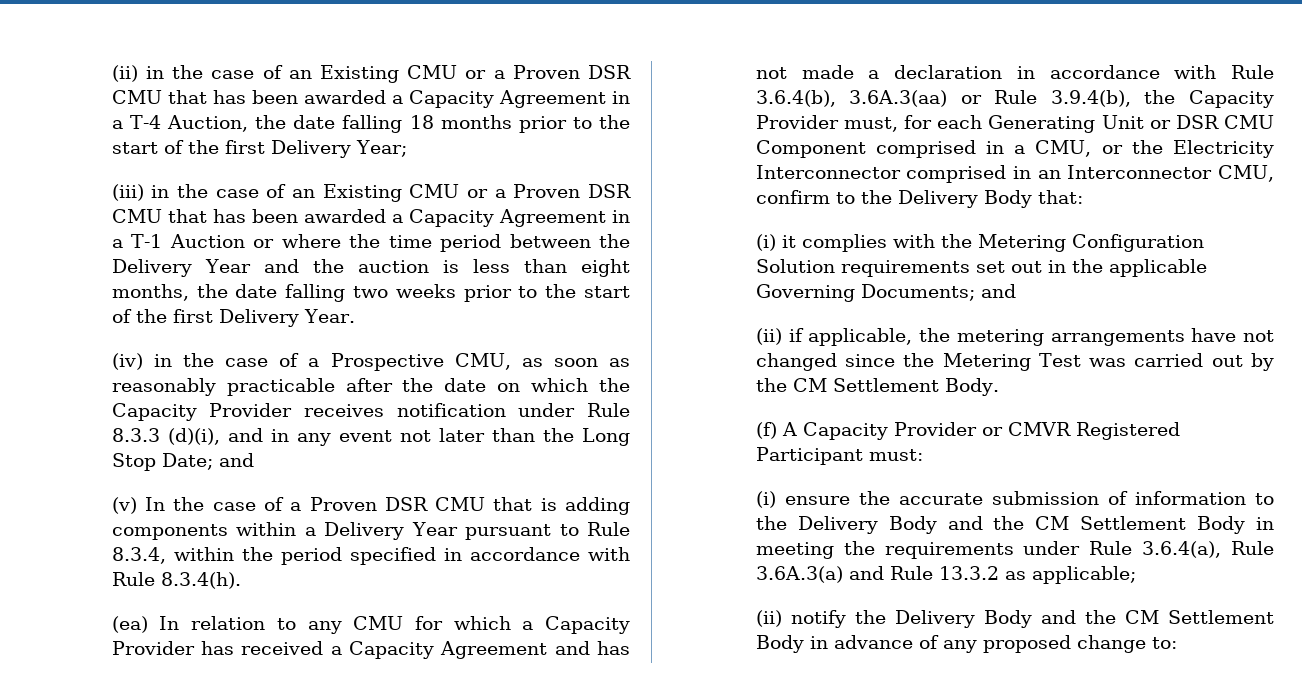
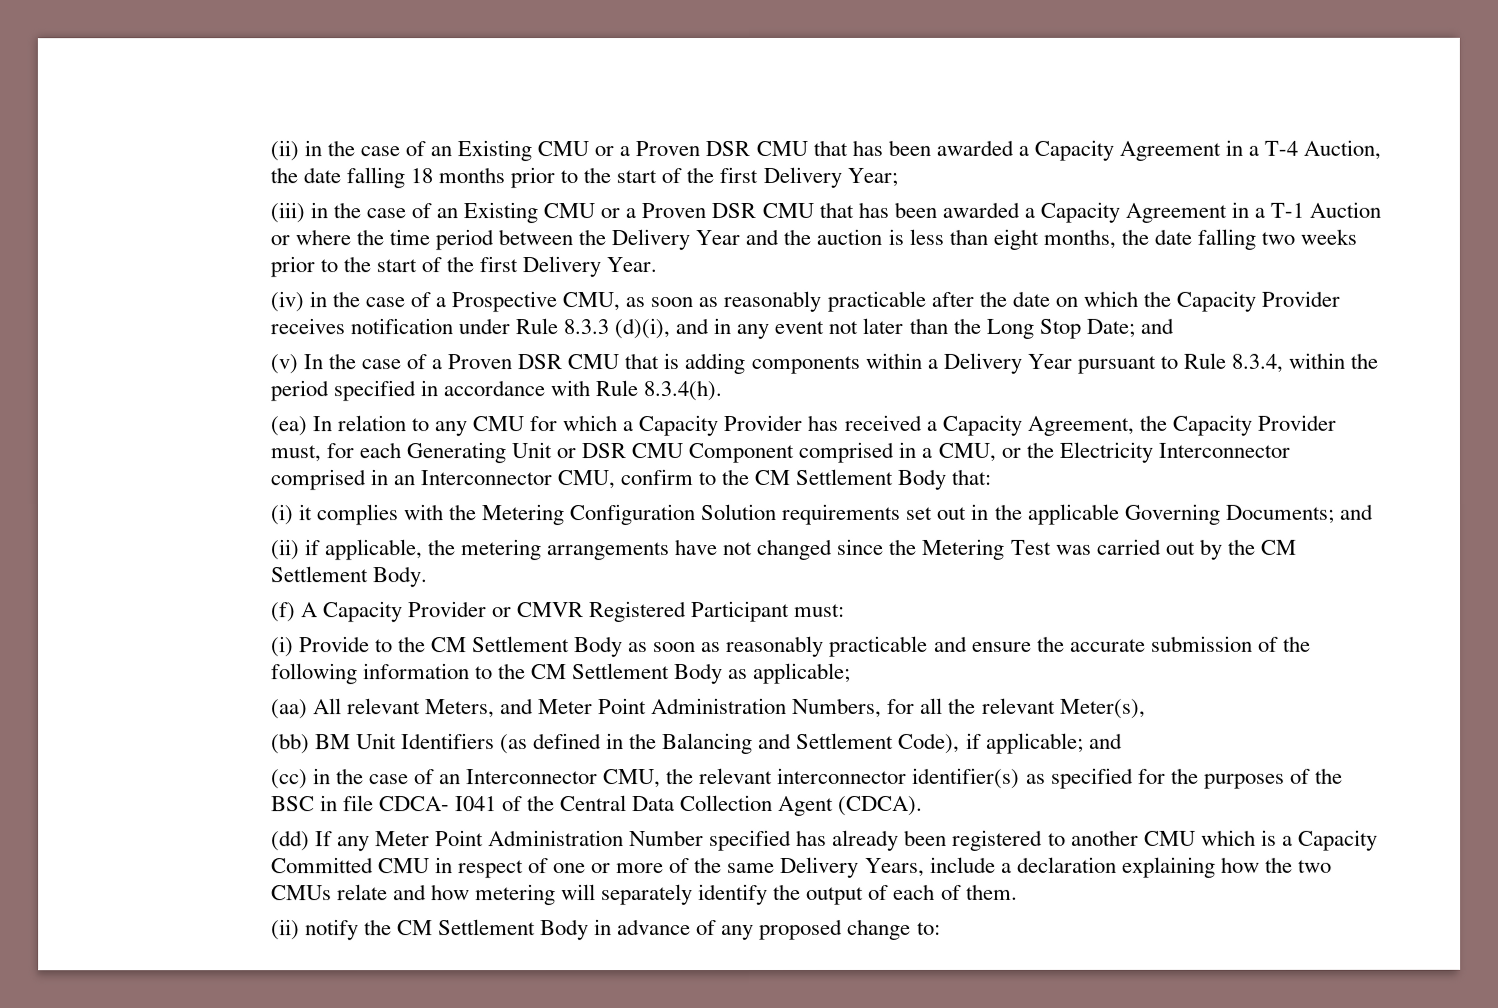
[440,641,630,659] [755,65,1274,79] [755,90,1131,107] Agreement and has not made a declaration in accordance with Rule 3.6.4(b), 3.6A.3(aa) or Rule 3.9.4(b), -> [1026,415,1134,436] Agreement,
[897,190,978,208] Delivery -> [754,468,894,485] CM Settlement
(776, 499) none -> [298,635,968,658] Provide to the CM Settlement Body as soon as reasonably practicable and
(1128, 498) none -> [1282,635,1311,652] [270,663,358,685] the following
[797,516,1274,534] [755,541,1274,559] [755,566,1136,584] Delivery Body and the CM Settlement Body in meeting the requirements under Rule 3.6.4(a), Rule 3.6A.3(a) and Rule 13.3.2 as applicable; -> [530,662,852,685] [270,697,1146,720] [270,732,1123,755] [270,767,1343,790] [270,794,924,816] [270,829,1378,852] [270,856,1333,879] [270,883,1018,906] CM Settlement Body as applicable; // (aa) All relevant Meters, and Meter Point Administration Numbers, for all the relevant Meter(s), // (bb) BM Unit Identifiers (as defined in the Balancing and Settlement Code), if applicable; and // (cc) in the case of an Interconnector CMU, the relevant interconnector identifier(s) as specified for the purposes of the BSC in file CDCA- I041 of the Central Data Collection Agent (CDCA). // (dd) If any Meter Point Administration Number specified has already been registered to another CMU which is a Capacity Committed CMU in respect of one or more of the same Delivery Years, include a declaration explaining how the two CMUs relate and how metering will separately identify the output of each of them.
[894,610,1116,628] Delivery Body and the -> (392, 927) none

